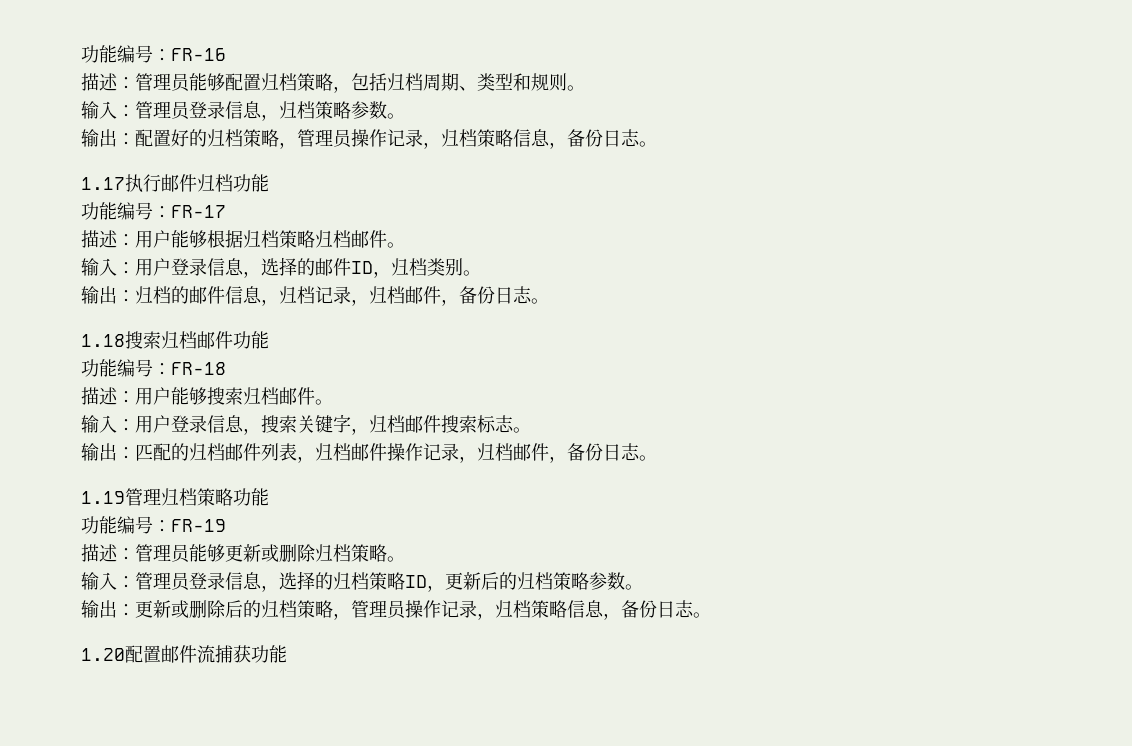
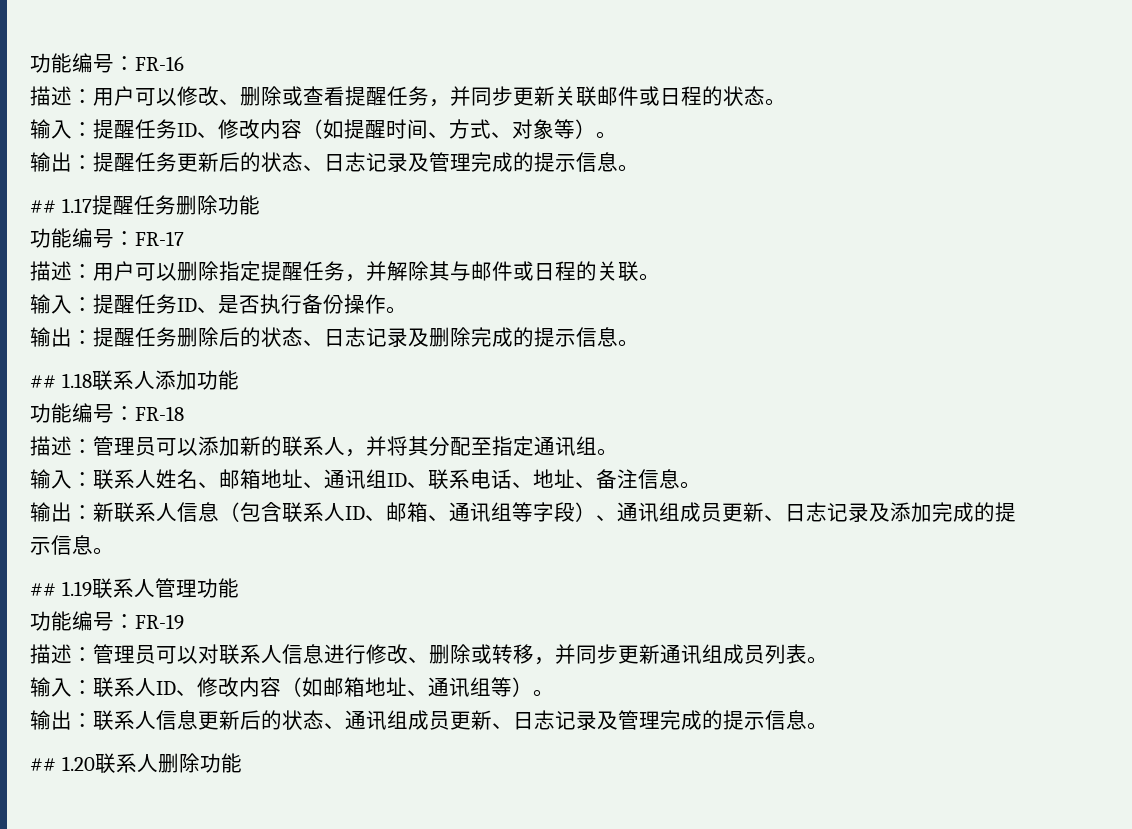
[135,73,585,93] [81,101,405,121] [81,129,657,149] [81,174,233,192] 管理员能够配置归档策略，包括归档周期、类型和规则。 // 输入：管理员登录信息，归档策略参数。 // 输出：配置好的归档策略，管理员操作记录，归档策略信息，备份日志。 // 1.17执行邮件归档 -> [93,86,786,107] [30,119,617,139] [30,152,639,172] [30,195,218,215] 用户可以修改、删除或查看提醒任务，并同步更新关联邮件或日程的状态。 // 输入：提醒任务ID、修改内容（如提醒时间、方式、对象等）。 // 输出：提醒任务更新后的状态、日志记录及管理完成的提示信息。 // ## 1.17提醒任务删除
[171,230,405,248] [81,257,481,278] [81,286,549,306] [81,331,233,349] 能够根据归档策略归档邮件。 // 输入：用户登录信息，选择的邮件ID，归档类别。 // 输出：归档的邮件信息，归档记录，归档邮件，备份日志。 // 1.18搜索归档邮件 -> [135,261,660,282] [30,294,407,314] [30,327,639,347] [30,370,197,391] 可以删除指定提醒任务，并解除其与邮件或日程的关联。 // 输入：提醒任务ID、是否执行备份操作。 // 输出：提醒任务删除后的状态、日志记录及删除完成的提示信息。 // ## 1.18联系人添加
[135,387,333,405] [81,414,531,435] [81,443,657,463] [81,488,233,506] 用户能够搜索归档邮件。 // 输入：用户登录信息，搜索关键字，归档邮件搜索标志。 // 输出：匹配的归档邮件列表，归档邮件操作记录，归档邮件，备份日志。 // 1.19管理归档策略 -> [93,436,618,457] [30,469,701,490] [30,502,1016,523] [30,535,114,555] [30,578,197,599] 管理员可以添加新的联系人，并将其分配至指定通讯组。 // 输入：联系人姓名、邮箱地址、通讯组ID、联系电话、地址、备注信息。 // 输出：新联系人信息（包含联系人ID、邮箱、通讯组等字段）、通讯组成员更新、日志记录及添加完成的提示信息。 // ## 1.19联系人管理
[189,544,405,562] [81,571,643,592] [81,600,711,620] [81,645,251,663] 能够更新或删除归档策略。 // 输入：管理员登录信息，选择的归档策略ID，更新后的归档策略参数。 // 输出：更新或删除后的归档策略，管理员操作记录，归档策略信息，备份日志。 // 1.20配置邮件流捕获 -> [156,644,828,665] [30,677,554,698] [30,710,828,731] [30,753,200,774] 可以对联系人信息进行修改、删除或转移，并同步更新通讯组成员列表。 // 输入：联系人ID、修改内容（如邮箱地址、通讯组等）。 // 输出：联系人信息更新后的状态、通讯组成员更新、日志记录及管理完成的提示信息。 // ## 1.20联系人删除

